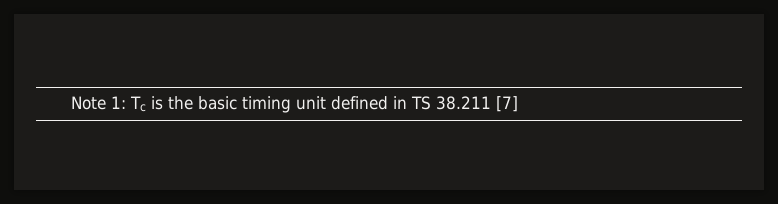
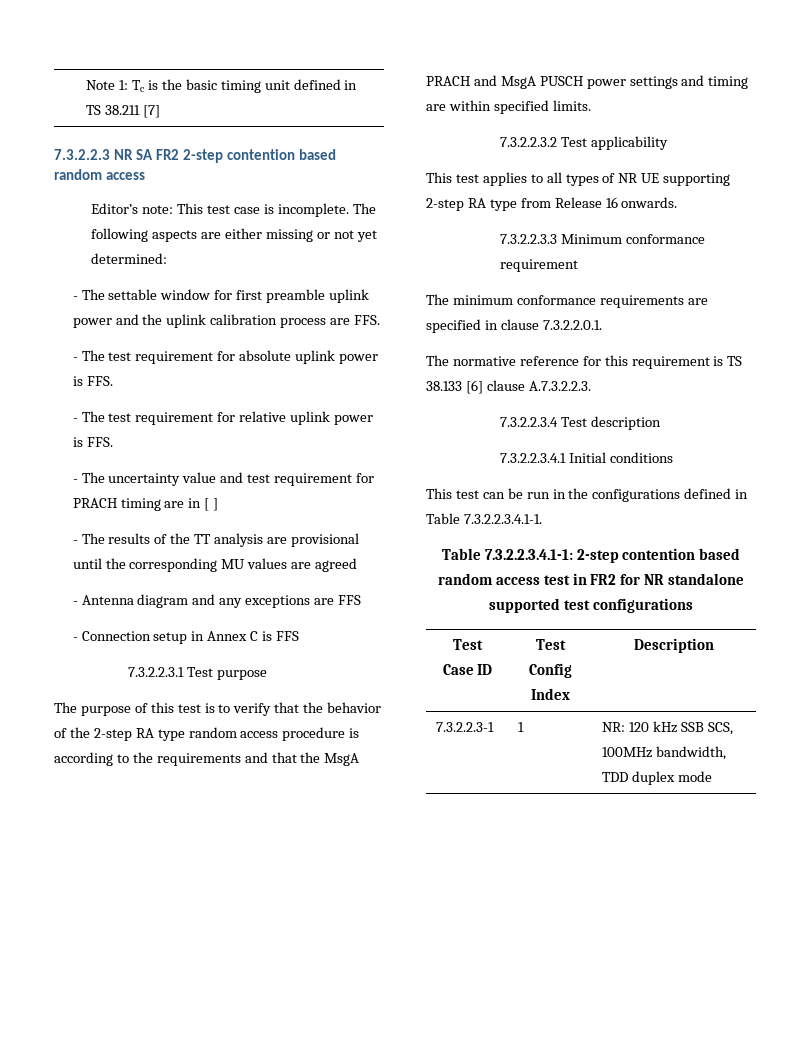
(518, 104) none -> [54,149,337,163] [54,169,146,180] [91,203,376,217] [91,228,377,242] [91,253,168,264] [72,289,369,303] [72,314,380,328] [72,350,378,364] [72,376,113,386] [72,411,373,425] [72,437,113,447] [72,472,374,486] [72,498,219,511] [72,533,359,547] [72,558,358,572] [72,594,361,608] [72,631,299,644] [128,667,268,680] [54,702,382,716] [54,727,360,741] [54,752,360,766] [426,75,749,89] [426,100,591,114] [500,136,669,150] [426,172,731,186] [426,197,678,211] [500,234,706,244] [500,259,579,272] [426,294,708,308] [426,319,602,333] [426,355,743,369] [426,380,591,394] [500,416,662,430] [500,452,674,463] [426,488,749,502] [426,513,542,524] [441,548,741,563] [437,573,745,585] [489,598,693,613] [453,639,483,650] [442,664,493,675] [536,639,566,650] [529,663,572,678] [531,688,570,700] [634,638,714,653] [435,722,494,732] [517,722,524,732] [601,721,733,735] [601,746,726,760] [601,771,712,785] // 7.3.2.2.3 NR SA FR2 2-step contention based random access // Editor’s note: This test case is incomplete. The following aspects are either missing or not yet determined: // - The settable window for first preamble uplink power and the uplink calibration process are FFS. // - The test requirement for absolute uplink power is FFS. // - The test requirement for relative uplink power is FFS. // - The uncertainty value and test requirement for PRACH timing are in [ ] // - The results of the TT analysis are provisional until the corresponding MU values are agreed // - Antenna diagram and any exceptions are FFS // - Connection setup in Annex C is FFS // 7.3.2.2.3.1 Test purpose // The purpose of this test is to verify that the behavior of the 2-step RA type random access procedure is according to the requirements and that the MsgA PRACH and MsgA PUSCH power settings and timing are within specified limits. // 7.3.2.2.3.2 Test applicability // This test applies to all types of NR UE supporting 2-step RA type from Release 16 onwards. // 7.3.2.2.3.3 Minimum conformance requirement // The minimum conformance requirements are specified in clause 7.3.2.2.0.1. // The normative reference for this requirement is TS 38.133 [6] clause A.7.3.2.2.3. // 7.3.2.2.3.4 Test description // 7.3.2.2.3.4.1 Initial conditions // This test can be run in the configurations defined in Table 7.3.2.2.3.4.1-1. // Table 7.3.2.2.3.4.1-1: 2-step contention based random access test in FR2 for NR standalone supported test configurations // Test Case ID | Test Config Index | Description // 7.3.2.2.3-1 | 1 | NR: 120 kHz SSB SCS, 100MHz bandwidth, TDD duplex mode

